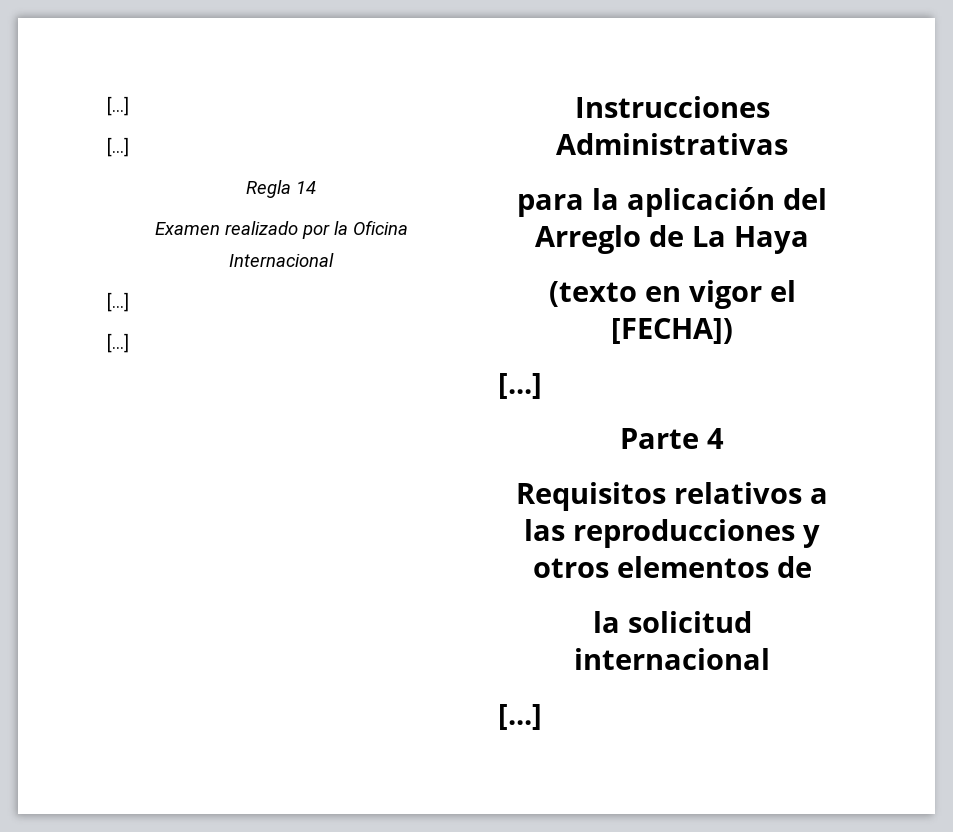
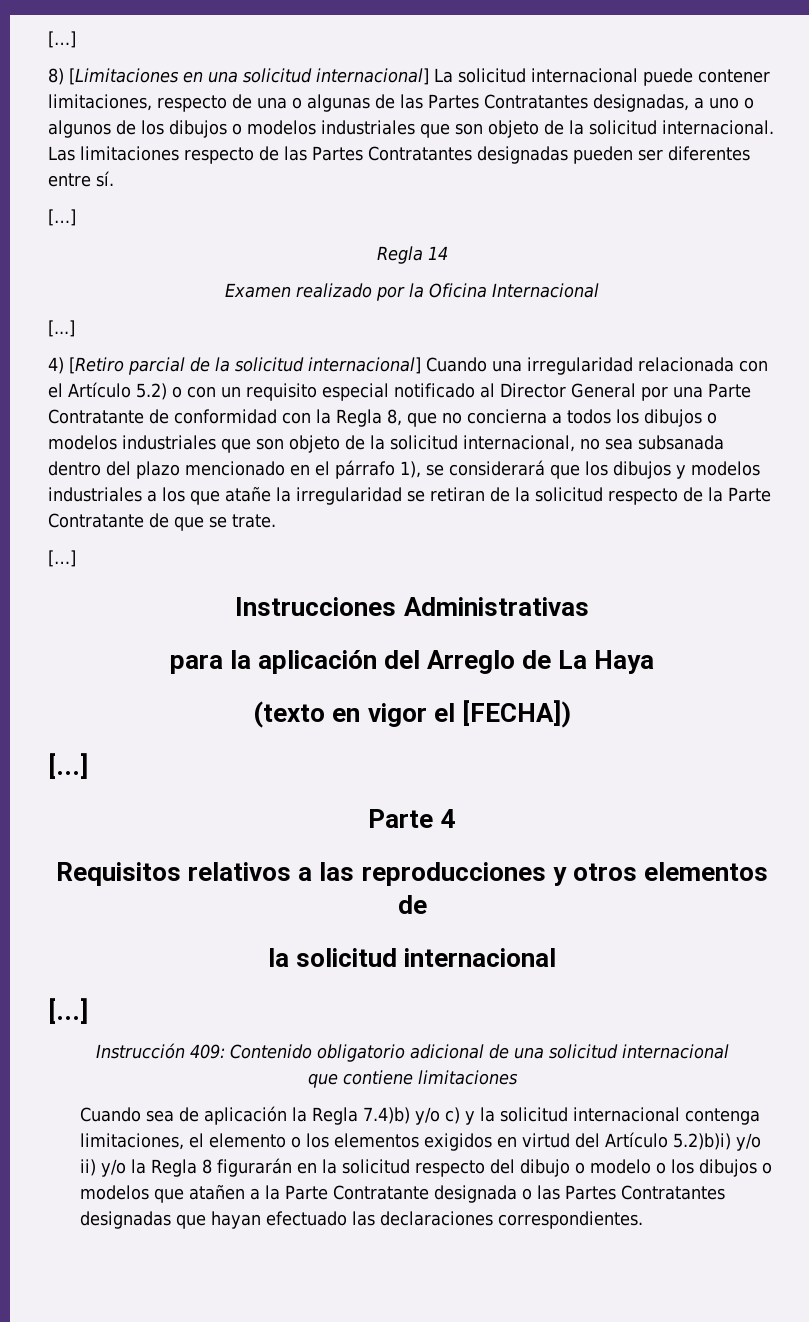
[107,96,129,116] […] -> [48,31,76,48] [48,68,770,86] [48,94,754,112] [48,120,774,138] [48,146,750,164] [48,171,114,187] […] // 8) [Limitaciones en una solicitud internacional] La solicitud internacional puede contener limitaciones, respecto de una o algunas de las Partes Contratantes designadas, a uno o algunos de los dibujos o modelos industriales que son objeto de la solicitud internacional. Las limitaciones respecto de las Partes Contratantes designadas pueden ser diferentes entre sí.
(129, 302) none -> [48,357,768,375] [48,382,751,401] [48,409,717,427] [48,435,724,453] [48,460,760,479] [48,487,771,505] [48,513,276,531] // 4) [Retiro parcial de la solicitud internacional] Cuando una irregularidad relacionada con el Artículo 5.2) o con un requisito especial notificado al Director General por una Parte Contratante de conformidad con la Regla 8, que no concierna a todos los dibujos o modelos industriales que son objeto de la solicitud internacional, no sea subsanada dentro del plazo mencionado en el párrafo 1), se considerará que los dibujos y modelos industriales a los que atañe la irregularidad se retiran de la solicitud respecto de la Parte Contratante de que se trate.
(542, 717) none -> [95,1043,729,1062] [307,1070,518,1088] [79,1106,760,1125] [79,1132,761,1151] [79,1158,772,1177] [79,1185,725,1203] [79,1211,643,1229] // Instrucción 409: Contenido obligatorio adicional de una solicitud internacional // que contiene limitaciones // Cuando sea de aplicación la Regla 7.4)b) y/o c) y la solicitud internacional contenga limitaciones, el elemento o los elementos exigidos en virtud del Artículo 5.2)b)i) y/o ii) y/o la Regla 8 figurarán en la solicitud respecto del dibujo o modelo o los dibujos o modelos que atañen a la Parte Contratante designada o las Partes Contratantes designadas que hayan efectuado las declaraciones correspondientes.

